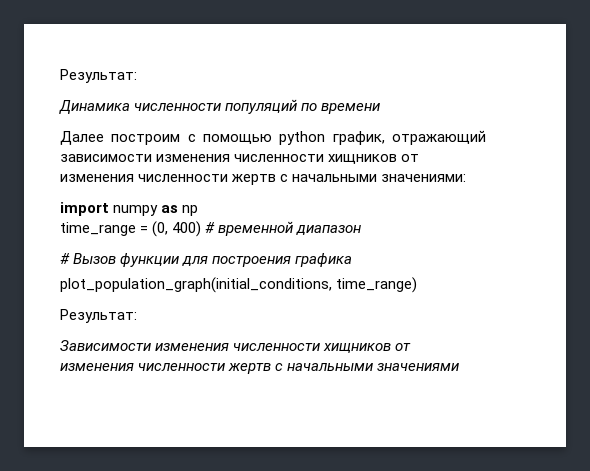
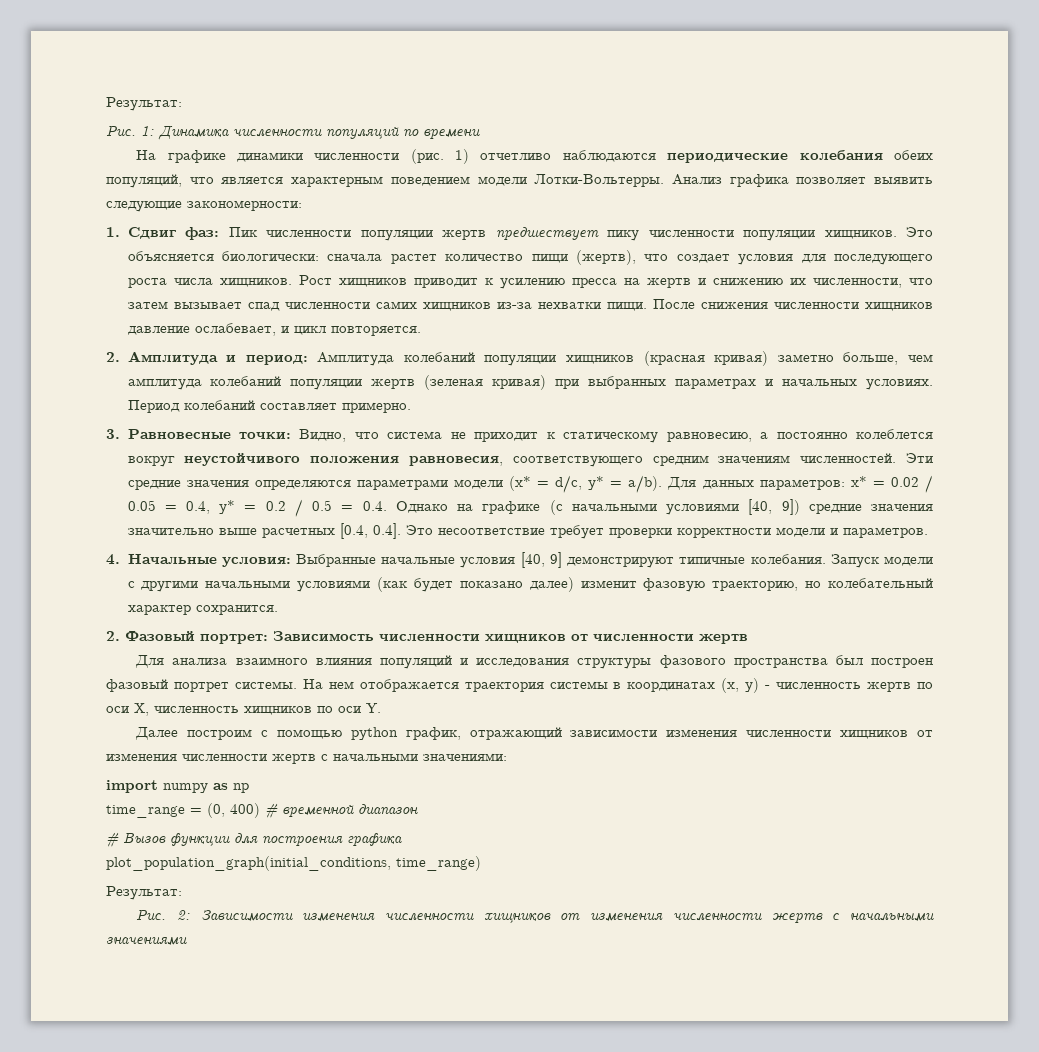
[60,69,137,83] Результат: // -> [106,97,182,111] [106,125,154,136] Результат: // Рис. 1:
(381, 108) none -> [136,149,934,164] [106,174,934,188] [106,200,302,212] [106,227,933,241] [127,250,933,265] [127,275,933,289] [127,299,933,311] [127,323,421,336] [106,351,934,366] [127,375,933,390] [127,400,411,413] [106,429,933,443] [127,453,933,467] [127,475,934,493] [127,499,933,517] [127,523,928,539] [106,552,934,568] [127,577,933,592] [127,605,278,615] [106,630,748,644] [135,655,934,669] [106,678,933,693] [106,703,381,716] // На графике динамики численности (рис. 1) отчетливо наблюдаются периодические колебания обеих популяций, что является характерным поведением модели Лотки-Вольтерры. Анализ графика позволяет выявить следующие закономерности: // 1. Сдвиг фаз: Пик численности популяции жертв предшествует пику численности популяции хищников. Это объясняется биологически: сначала растет количество пищи (жертв), что создает условия для последующего роста числа хищников. Рост хищников приводит к усилению пресса на жертв и снижению их численности, что затем вызывает спад численности самих хищников из-за нехватки пищи. После снижения численности хищников давление ослабевает, и цикл повторяется. // 2. Амплитуда и период: Амплитуда колебаний популяции хищников (красная кривая) заметно больше, чем амплитуда колебаний популяции жертв (зеленая кривая) при выбранных параметрах и начальных условиях. Период колебаний составляет примерно. // 3. Равновесные точки: Видно, что система не приходит к статическому равновесию, а постоянно колеблется вокруг неустойчивого положения равновесия, соответствующего средним значениям численностей. Эти средние значения определяются параметрами модели (x* = d/c, y* = a/b). Для данных параметров: x* = 0.02 / 0.05 = 0.4, y* = 0.2 / 0.5 = 0.4. Однако на графике (с начальными условиями [40, 9]) средние значения значительно выше расчетных [0.4, 0.4]. Это несоответствие требует проверки корректности модели и параметров. // 4. Начальные условия: Выбранные начальные условия [40, 9] демонстрируют типичные колебания. Запуск модели с другими начальными условиями (как будет показано далее) изменит фазовую траекторию, но колебательный характер сохранится. // 2. Фазовый портрет: Зависимость численности хищников от численности жертв // Для анализа взаимного влияния популяций и исследования структуры фазового пространства был построен фазовый портрет системы. На нем отображается траектория системы в координатах (x, y) - численность жертв по оси X, численность хищников по оси Y.
(137, 316) none -> [136,909,190,920] Рис. 2:

